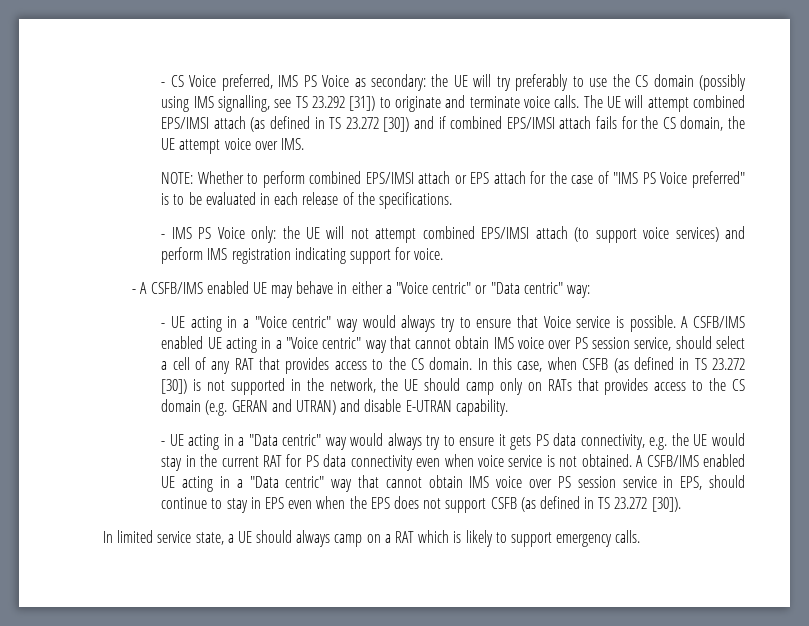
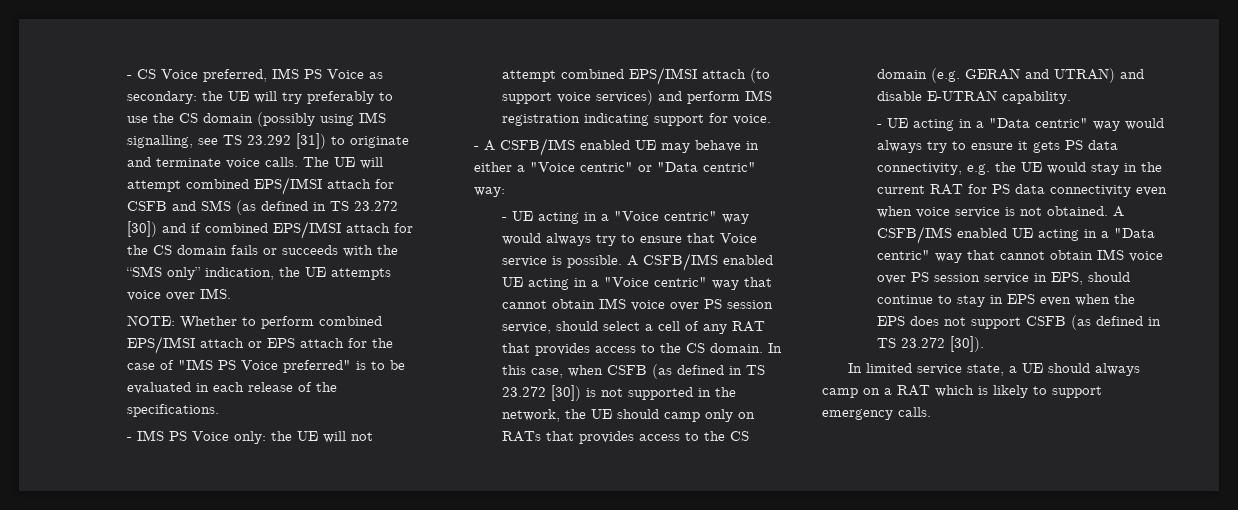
(246, 122) none -> [374,179,394,189] [126,200,231,211] for CSFB and SMS
[596,116,618,129] fails -> (390, 228) none
[680,116,746,131] [161,138,221,154] domain, the UE attempt -> [176,245,398,257] [125,266,391,280] domain fails or succeeds with the “SMS only” indication, the UE attempts

